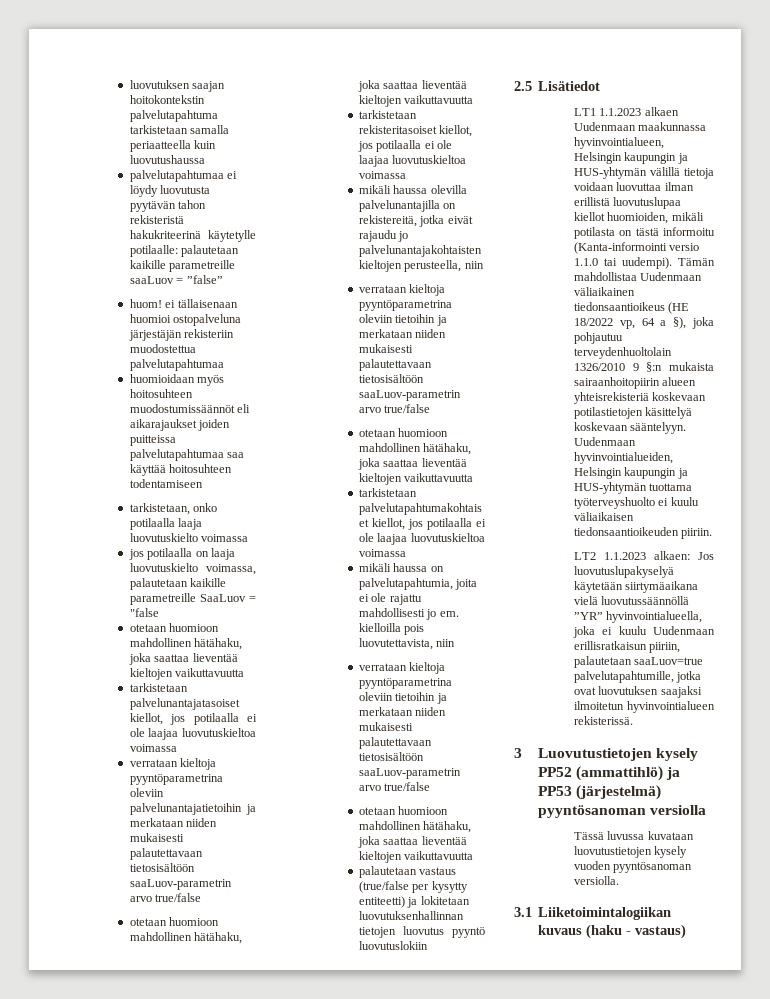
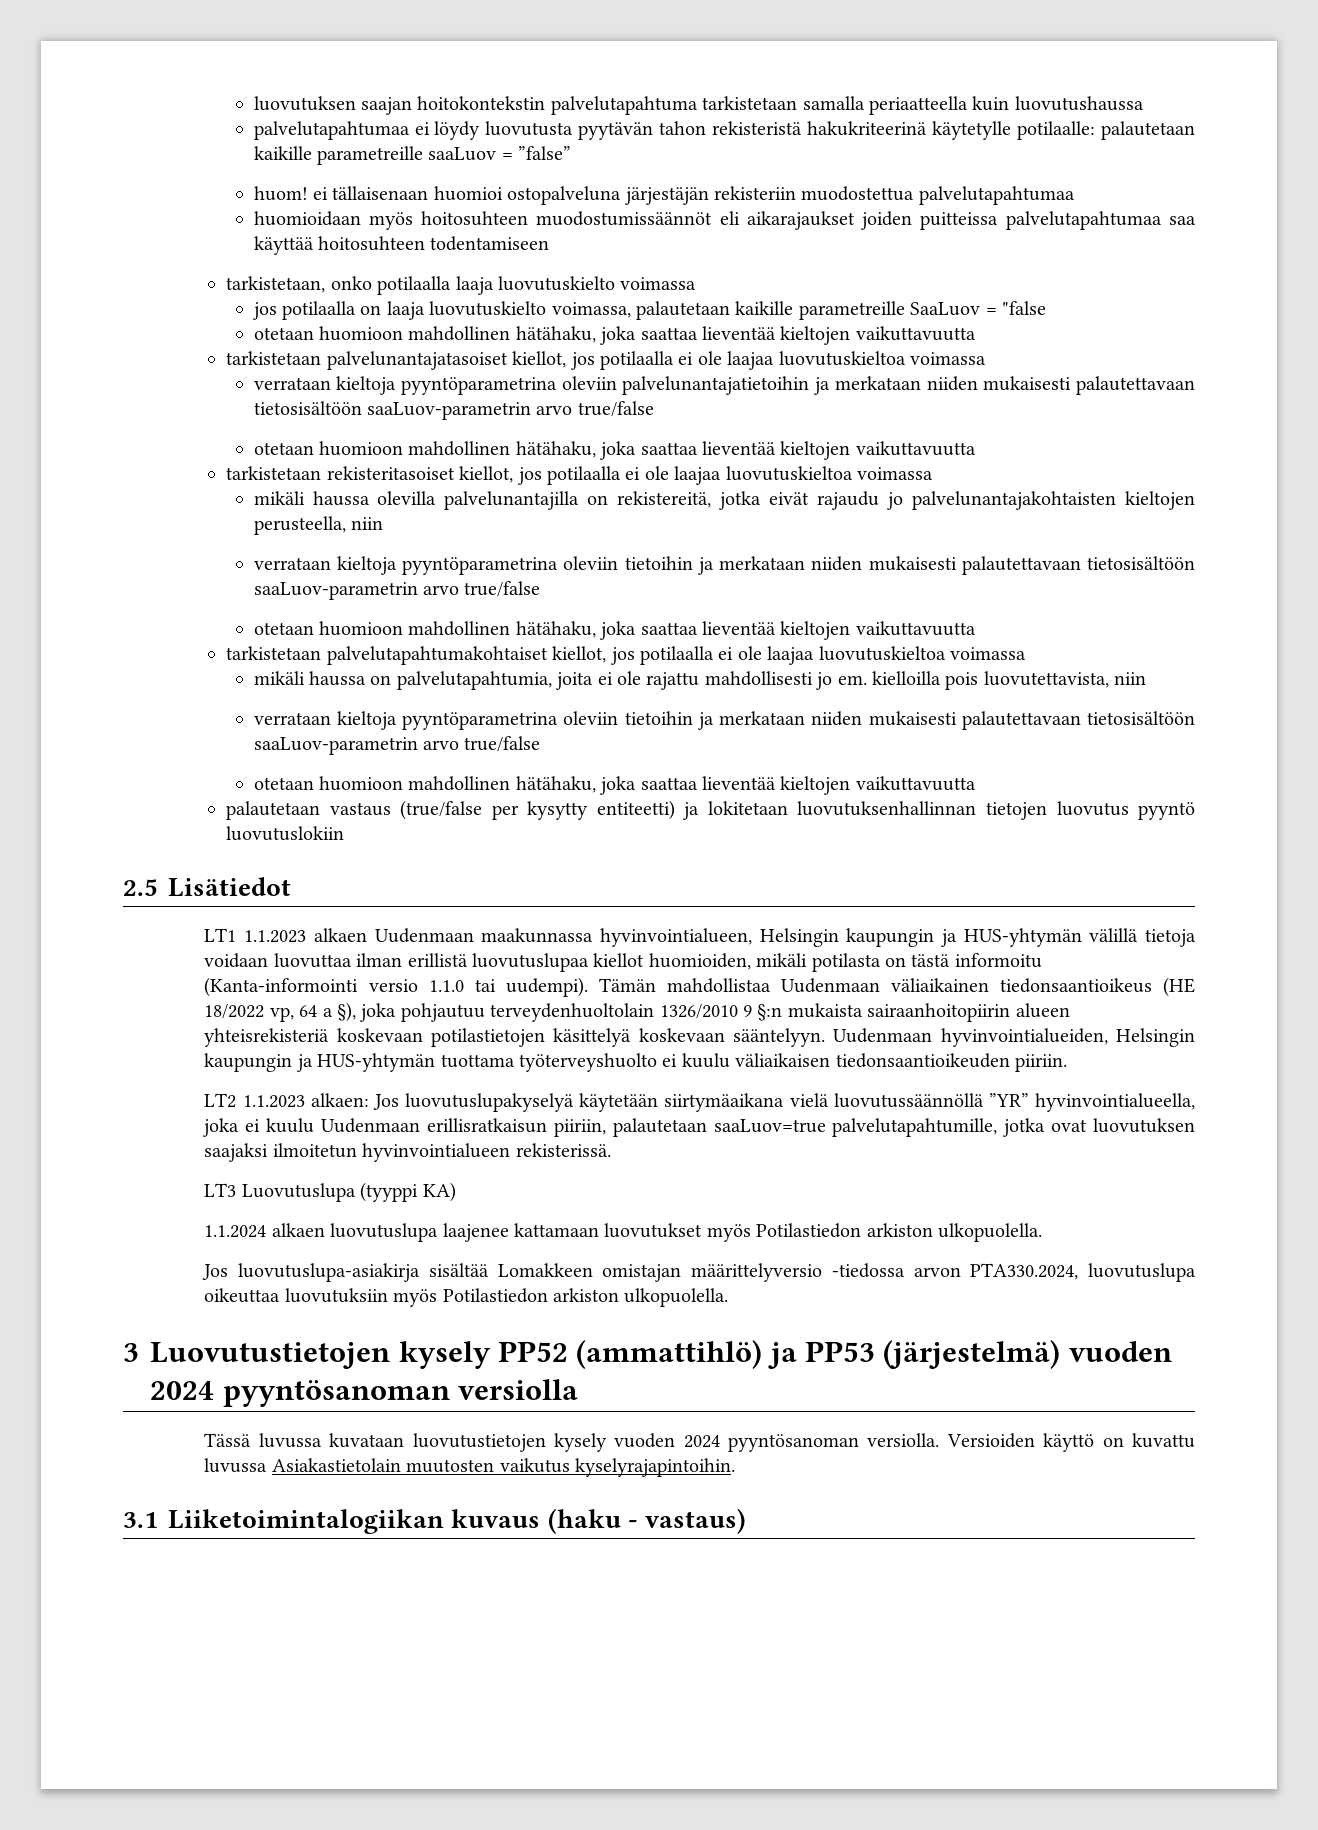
(633, 720) none -> [204,1182,456,1202] [204,1223,1043,1242] [202,1263,1196,1282] [204,1288,729,1307] // LT3 Luovutuslupa (tyyppi KA) // 1.1.2024 alkaen luovutuslupa laajenee kattamaan luovutukset myös Potilastiedon arkiston ulkopuolella. // Jos luovutuslupa-asiakirja sisältää Lomakkeen omistajan määrittelyversio -tiedossa arvon PTA330.2024, luovutuslupa oikeuttaa luovutuksiin myös Potilastiedon arkiston ulkopuolella.
(661, 792) none -> [1068,1341,1172,1362] [150,1381,215,1400] vuoden 2024
(611, 865) none -> [683,1435,720,1448] 2024
(619, 880) none -> [946,1433,1196,1452] [204,1458,736,1477] Versioiden käyttö on kuvattu luvussa Asiakastietolain muutosten vaikutus kyselyrajapintoihin.

